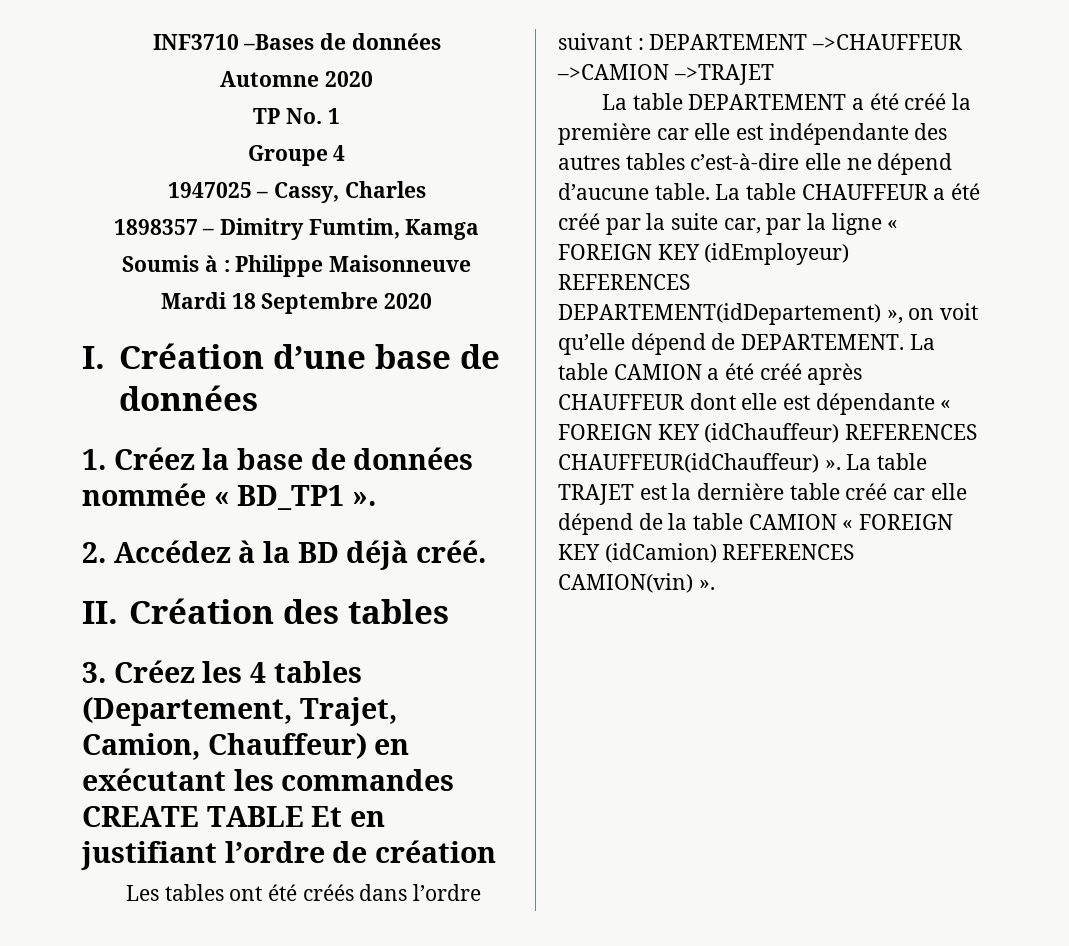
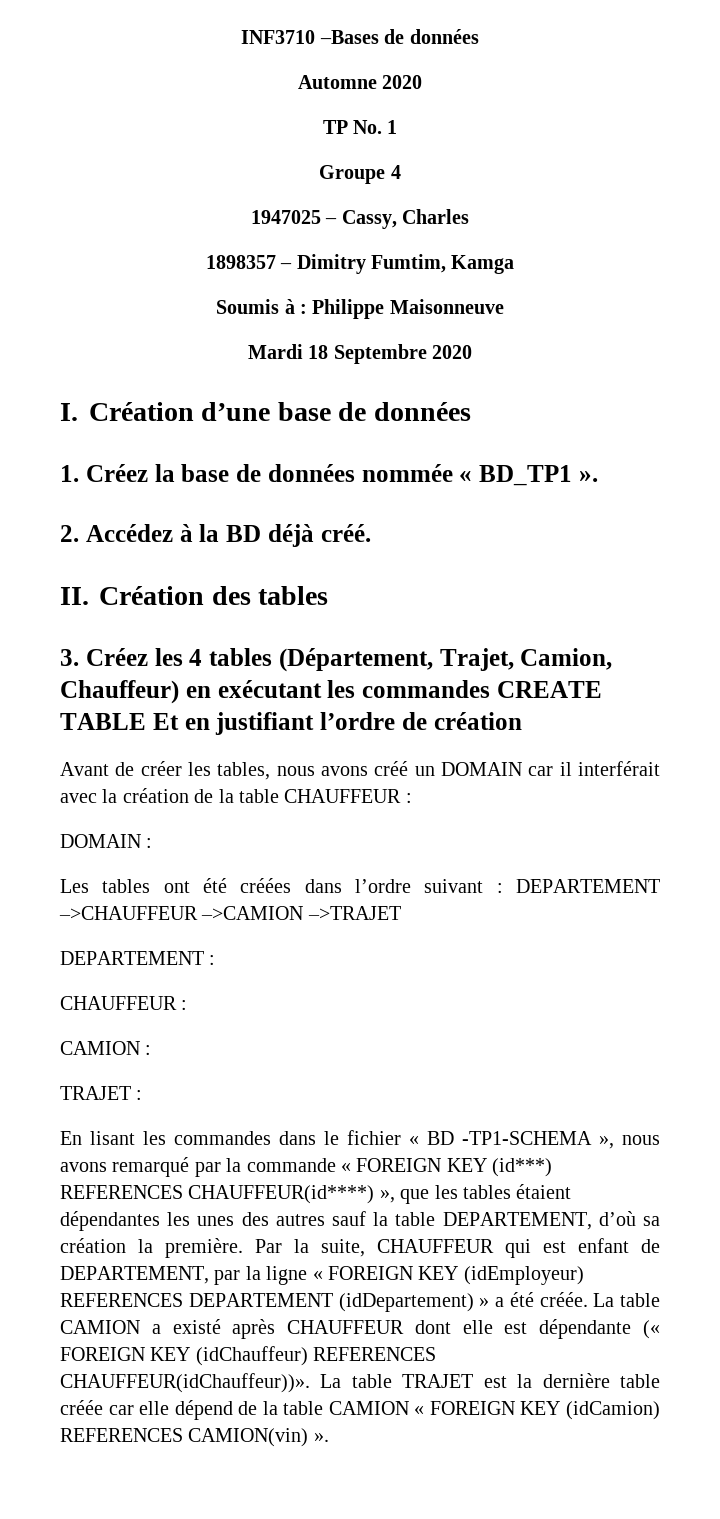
[82,697,292,726] (Departement, -> [278,648,433,672] (Département,
(497, 851) none -> [60,761,660,780] [60,788,412,803] [60,834,153,848] // Avant de créer les tables, nous avons créé un DOMAIN car il interférait avec la création de la table CHAUFFEUR : // DOMAIN :
[302,884,354,901] créés -> [240,878,292,893] créées
[601,93,971,110] [558,123,948,145] [558,153,953,175] [558,183,981,200] [558,213,761,235] La table DEPARTEMENT a été créé la première car elle est indépendante des autres tables c’est-à-dire elle ne dépend d’aucune table. La table CHAUFFEUR a été créé par la suite car, -> [60,951,216,965] [60,996,188,1010] [60,1041,152,1055] [60,1086,143,1100] [60,1130,660,1149] [60,1157,553,1177] [60,1184,572,1204] [60,1211,660,1231] [60,1238,660,1258] [60,1266,209,1284] DEPARTEMENT : // CHAUFFEUR : // CAMION : // TRAJET : // En lisant les commandes dans le fichier « BD -TP1-SCHEMA », nous avons remarqué par la commande « FOREIGN KEY (id***) REFERENCES CHAUFFEUR(id****) », que les tables étaient dépendantes les unes des autres sauf la table DEPARTEMENT, d’où sa création la première. Par la suite, CHAUFFEUR qui est enfant de DEPARTEMENT,
[558,303,979,325] [558,333,905,355] DEPARTEMENT(idDepartement) », on voit qu’elle dépend de DEPARTEMENT. -> [188,1292,588,1312] DEPARTEMENT (idDepartement) » a été créée.
[725,363,802,380] été créé -> [172,1319,221,1334] existé
[940,400,952,410] « -> [643,1320,660,1339] («
[558,453,841,473] CHAUFFEUR(idChauffeur) ». -> [60,1373,310,1393] CHAUFFEUR(idChauffeur))».
[845,483,888,500] créé -> [60,1400,103,1415] créée

